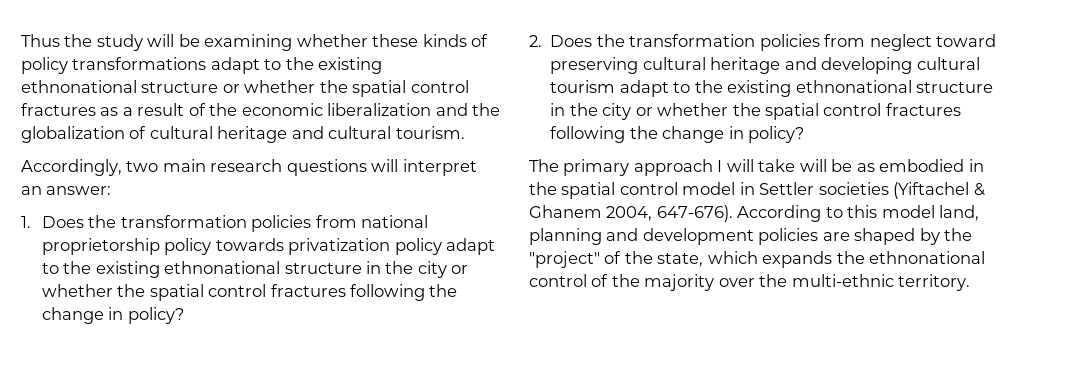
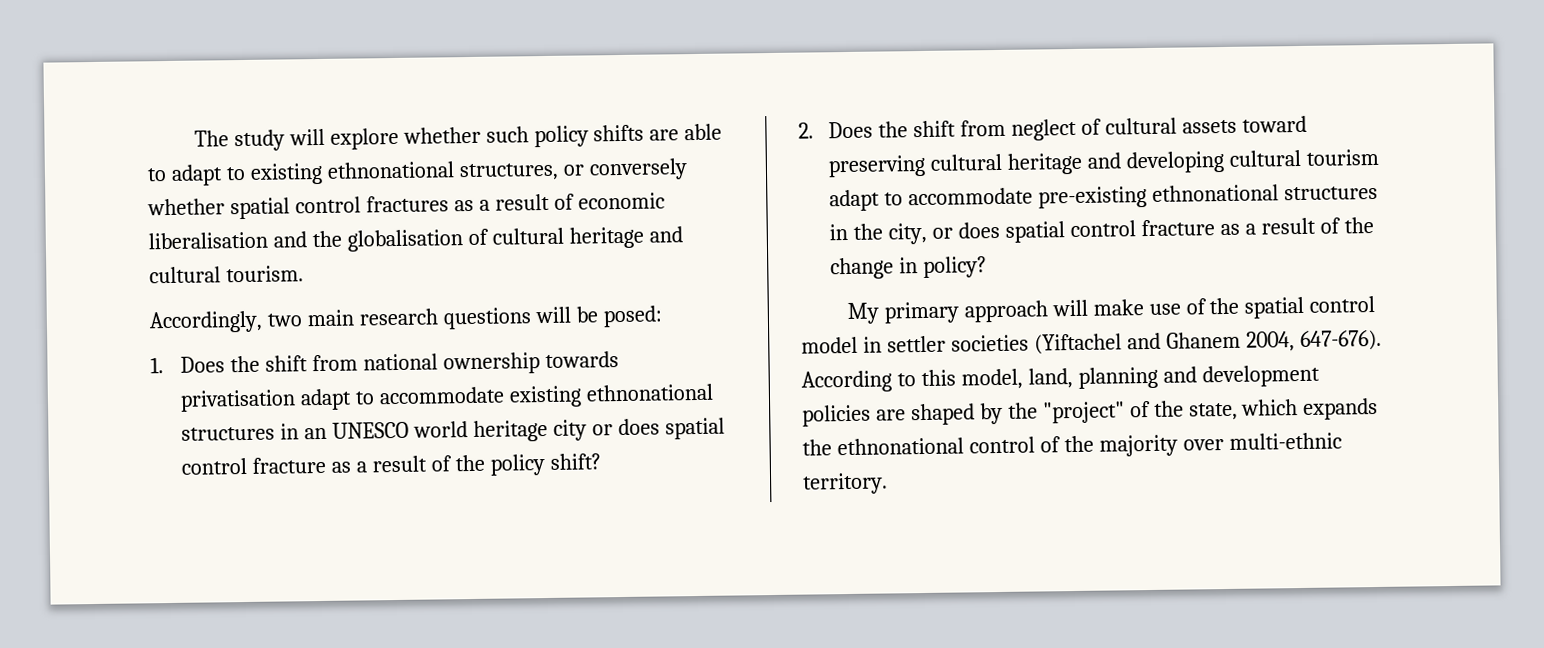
[21,34,489,51] [21,57,383,74] [21,80,348,93] Thus the study will be examining whether these kinds of policy transformations adapt to the existing ethnonational structure or whether the -> [193,123,723,152] [147,158,688,186] [147,198,225,216] The study will explore whether such policy shifts are able to adapt to existing ethnonational structures, or conversely whether
[209,103,432,116] the economic liberalization -> [577,192,665,210] [148,231,268,250] economic liberalisation
[21,126,125,143] globalization -> [346,229,463,252] globalisation
[402,159,477,176] [21,186,112,195] interpret an answer: -> [575,305,663,328] be posed:
[120,215,429,232] [41,238,496,255] [41,261,469,278] [41,284,458,301] [41,307,184,324] [529,34,932,51] transformation policies from national proprietorship policy towards privatization policy adapt to the existing ethnonational structure in the city or whether the spatial control fractures following the change in policy? // 2. Does the transformation policies from neglect -> [265,351,620,375] [180,383,714,412] [181,417,725,442] [181,453,601,476] [798,117,1238,141] shift from national ownership towards privatisation adapt to accommodate existing ethnonational structures in an UNESCO world heritage city or does spatial control fracture as a result of the policy shift? // 2. Does the shift from neglect of cultural assets
[694,80,993,97] [550,103,961,120] [550,126,805,143] [529,159,559,172] the existing ethnonational structure in the city or whether the spatial control fractures following the change in policy? // The -> [908,184,1379,209] [829,217,1374,245] [830,256,988,280] [846,302,880,325] accommodate pre-existing ethnonational structures in the city, or does spatial control fracture as a result of the change in policy? // My
[717,159,984,172] I will take will be as embodied in -> [1051,298,1207,317] will make use of
[759,182,815,195] Settler -> [886,335,946,353] settler
[973,183,985,196] & -> [1126,332,1161,350] and
[881,205,935,218] model -> [960,368,1023,390] model,
[759,274,788,287] the -> (1224, 445) none

